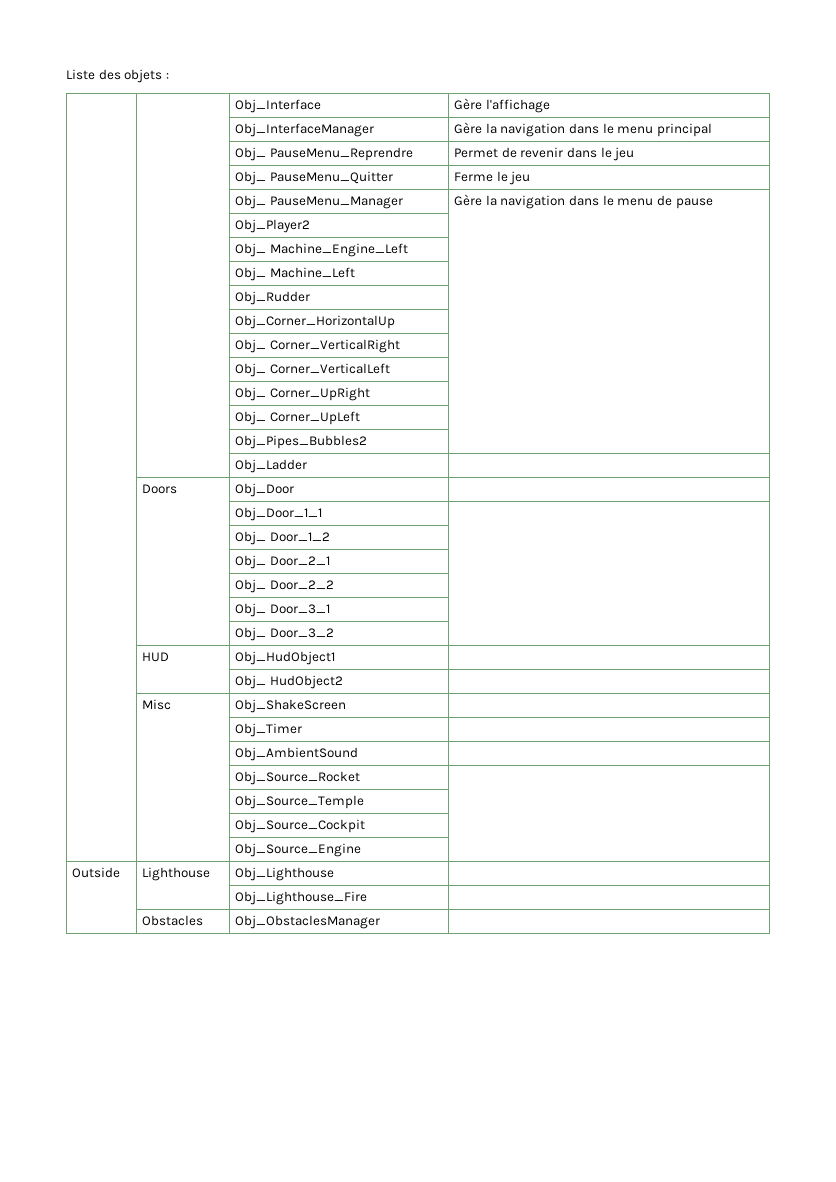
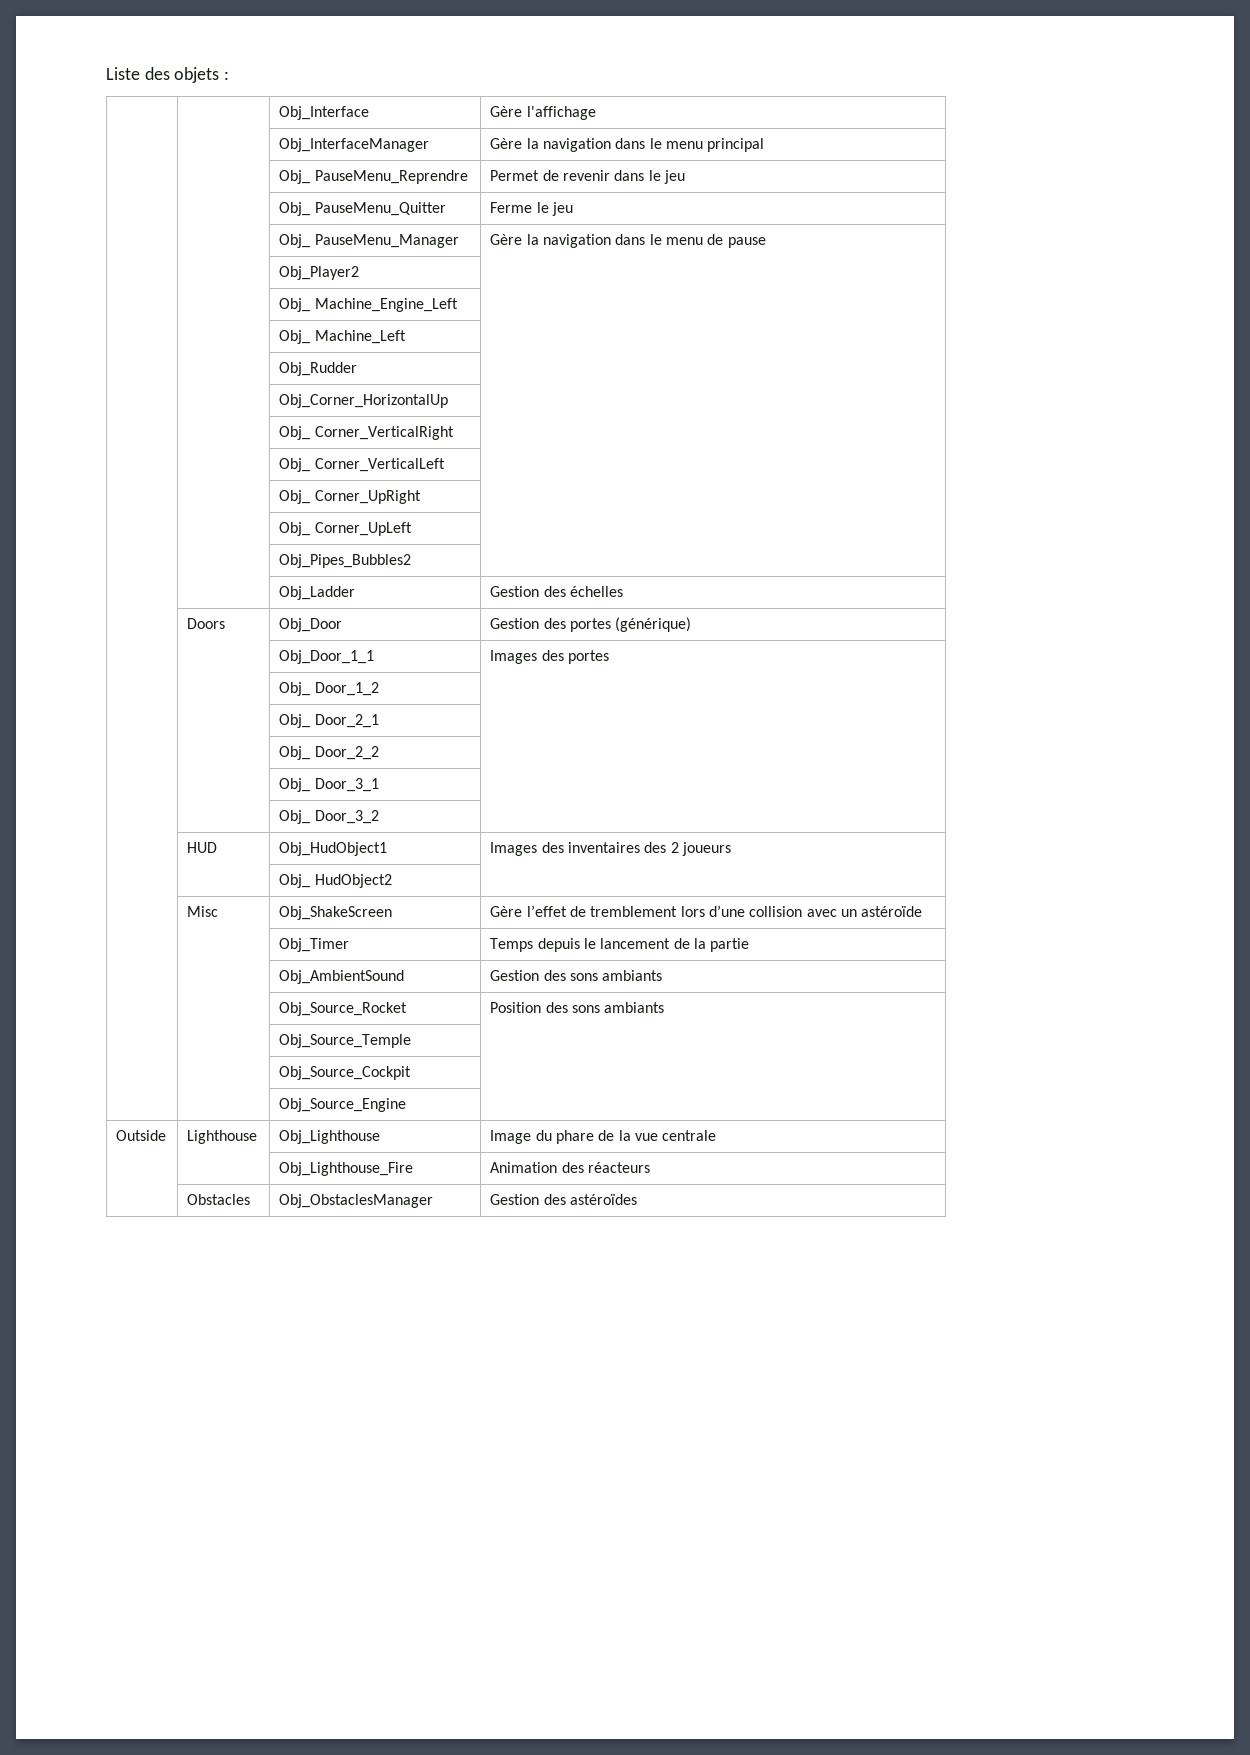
(308, 466) none -> [490,586,623,597] Gestion des échelles
[235,507,323,521] // | | Obj_Door_1_1 | -> [490,617,692,632] [279,650,375,664] [490,650,609,664] Gestion des portes (générique) // | | Obj_Door_1_1 | Images des portes
[235,675,343,689] [142,699,172,710] [235,699,347,713] [235,723,303,737] [235,747,359,761] [235,771,361,785] // | | Obj_ HudObject2 | // | Misc | Obj_ShakeScreen | // | | Obj_Timer | // | | Obj_AmbientSound | // | | Obj_Source_Rocket | -> [490,842,731,856] [279,874,392,888] [187,906,219,917] [279,906,393,920] [490,905,923,917] [279,938,350,952] [490,938,750,952] [279,970,405,984] [490,970,663,981] [279,1002,408,1016] [490,1002,665,1013] Images des inventaires des 2 joueurs // | | Obj_ HudObject2 | // | Misc | Obj_ShakeScreen | Gère l’effet de tremblement lors d’une collision avec un astéroïde // | | Obj_Timer | Temps depuis le lancement de la partie // | | Obj_AmbientSound | Gestion des sons ambiants // | | Obj_Source_Rocket | Position des sons ambiants
[235,891,368,905] // | | Obj_Lighthouse_Fire | -> [490,1130,717,1144] [279,1162,414,1176] [490,1162,650,1173] Image du phare de la vue centrale // | | Obj_Lighthouse_Fire | Animation des réacteurs
(381, 922) none -> [490,1194,637,1205] Gestion des astéroïdes

